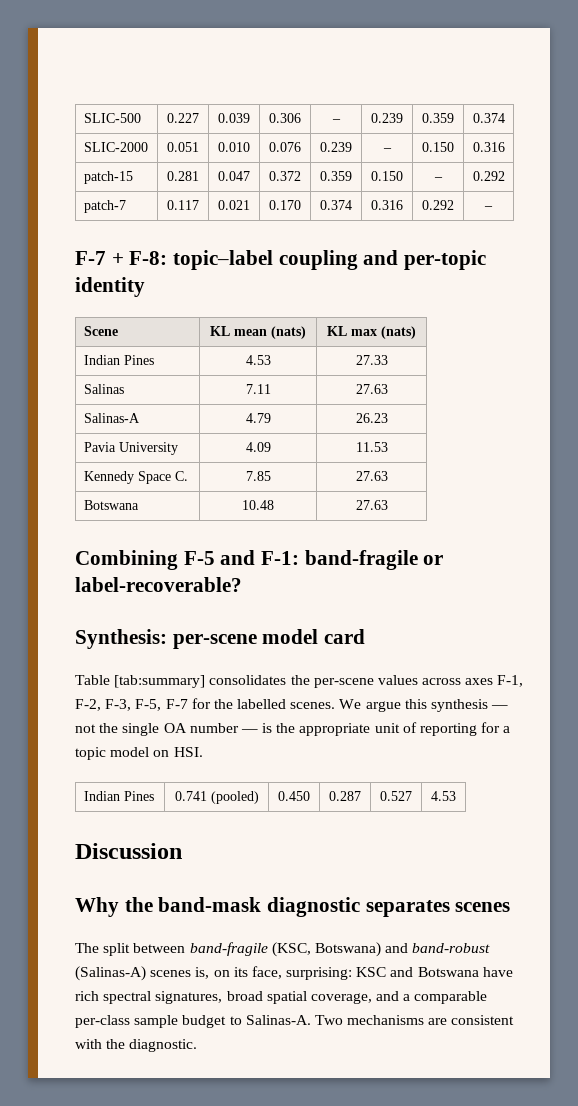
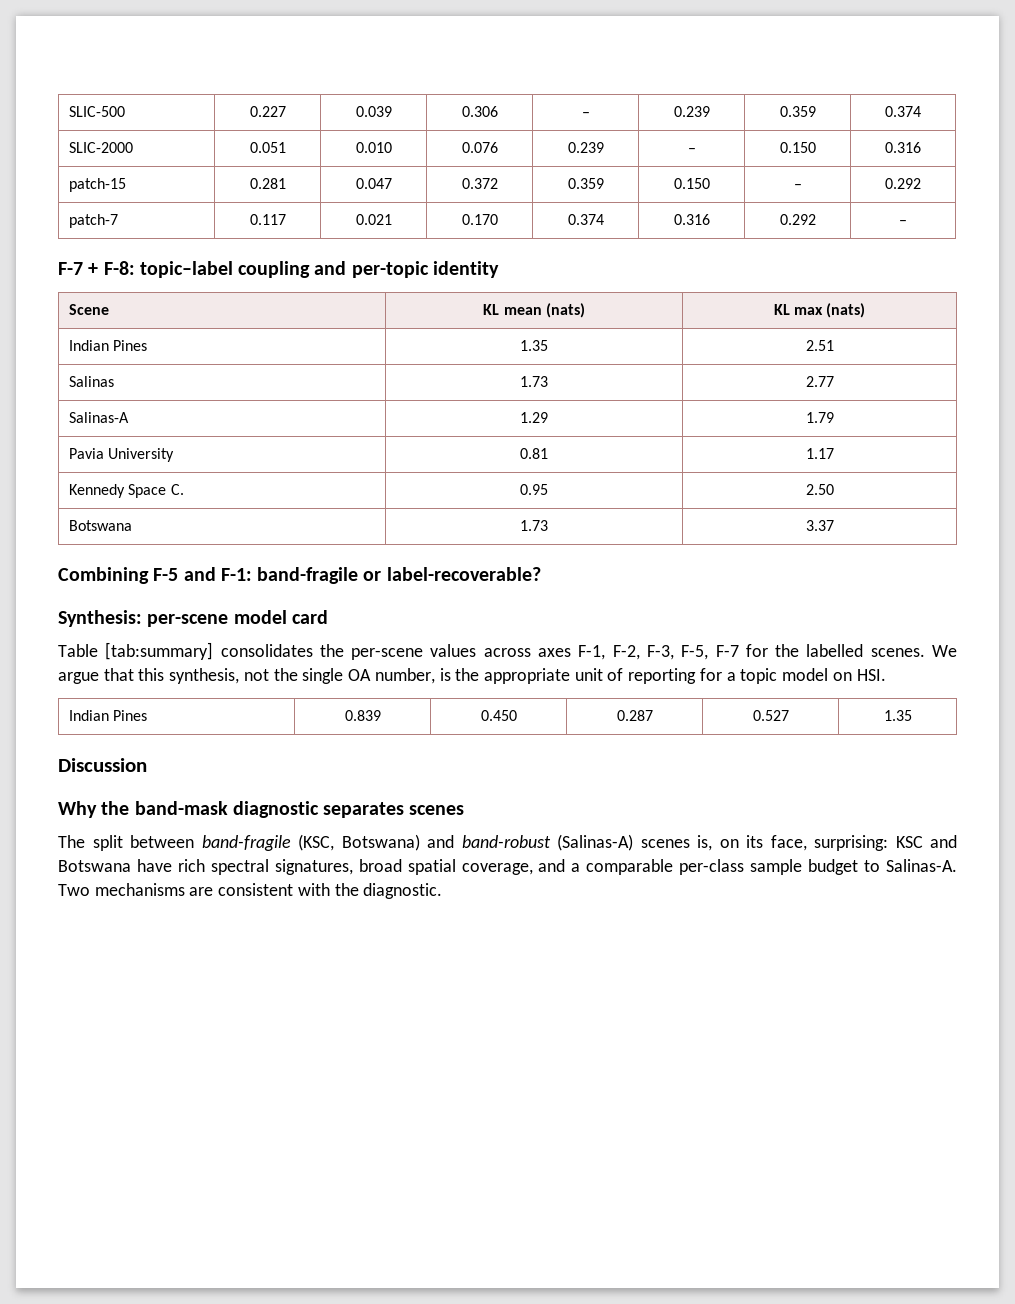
[245,355,271,365] [355,355,388,365] 4.53 | 27.33 -> [520,340,548,351] [805,340,834,351] 1.35 | 2.51
[245,384,271,394] [355,384,388,394] 7.11 | 27.63 -> [520,376,548,387] [805,376,834,387] 1.73 | 2.77
[245,413,271,423] [355,413,388,423] 4.79 | 26.23 -> [520,412,548,423] [805,412,834,423] 1.29 | 1.79
[245,442,271,452] [355,442,388,452] 4.09 | 11.53 -> [520,448,548,459] [805,448,834,459] 0.81 | 1.17
[245,471,271,481] [355,471,388,481] 7.85 | 27.63 -> [520,484,548,495] [805,484,834,495] 0.95 | 2.50
[242,500,274,510] [355,500,388,510] 10.48 | 27.63 -> [520,520,548,531] [805,520,834,531] 1.73 | 3.37
[404,699,509,712] this synthesis — -> [103,668,240,684] that this synthesis,
[189,723,258,733] number — -> [374,668,435,684] number,
[174,791,259,804] 0.741 (pooled) -> [344,710,381,721] 0.839
[431,791,456,801] 4.53 -> [883,710,912,721] 1.35

